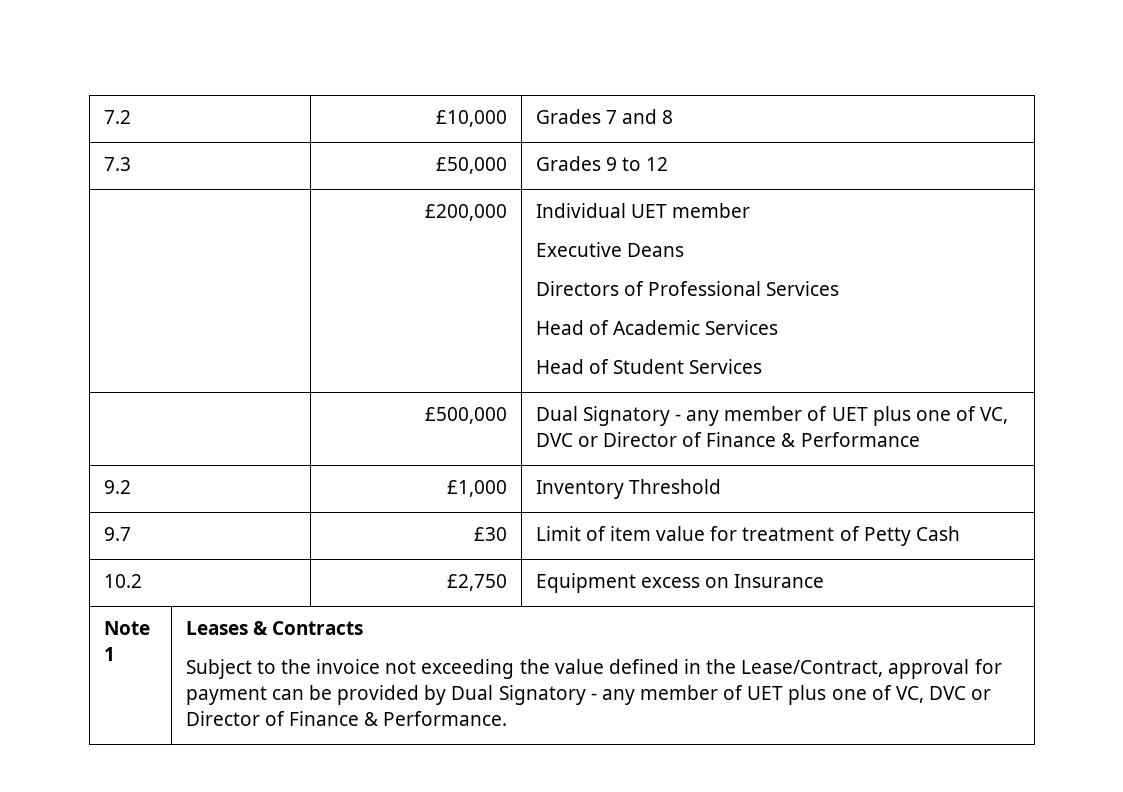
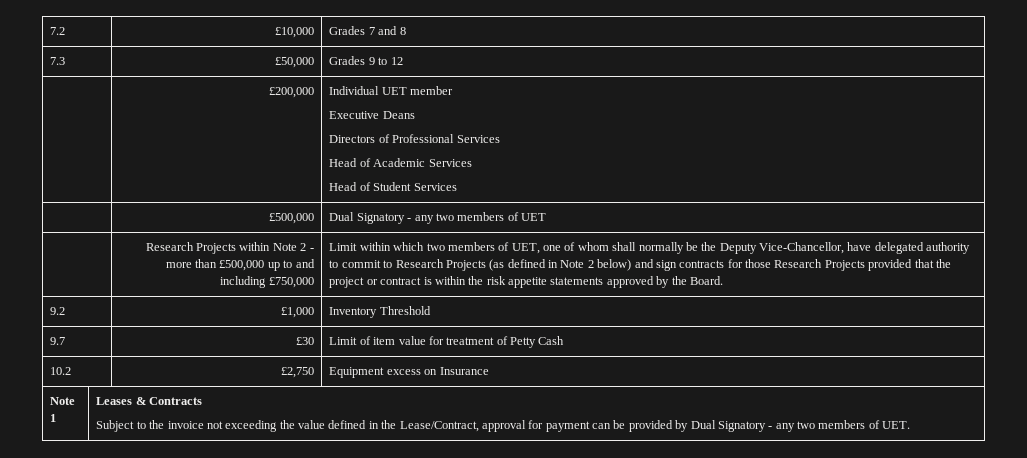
[724,406,1009,426] [535,432,920,447] member of UET plus one of VC, DVC or Director of Finance & Performance -> [435,212,547,221] [145,242,314,254] [165,259,315,271] [220,276,314,288] [329,242,971,254] [329,259,951,271] [329,276,723,288] two members of UET // | Research Projects within Note 2 - more than £500,000 up to and including £750,000 | Limit within which two members of UET, one of whom shall normally be the Deputy Vice-Chancellor, have delegated authority to commit to Research Projects (as defined in Note 2 below) and sign contracts for those Research Projects provided that the project or contract is within the risk appetite statements approved by the Board.
[640,685,992,705] [185,711,508,726] member of UET plus one of VC, DVC or Director of Finance & Performance. -> [797,420,911,429] two members of UET.

